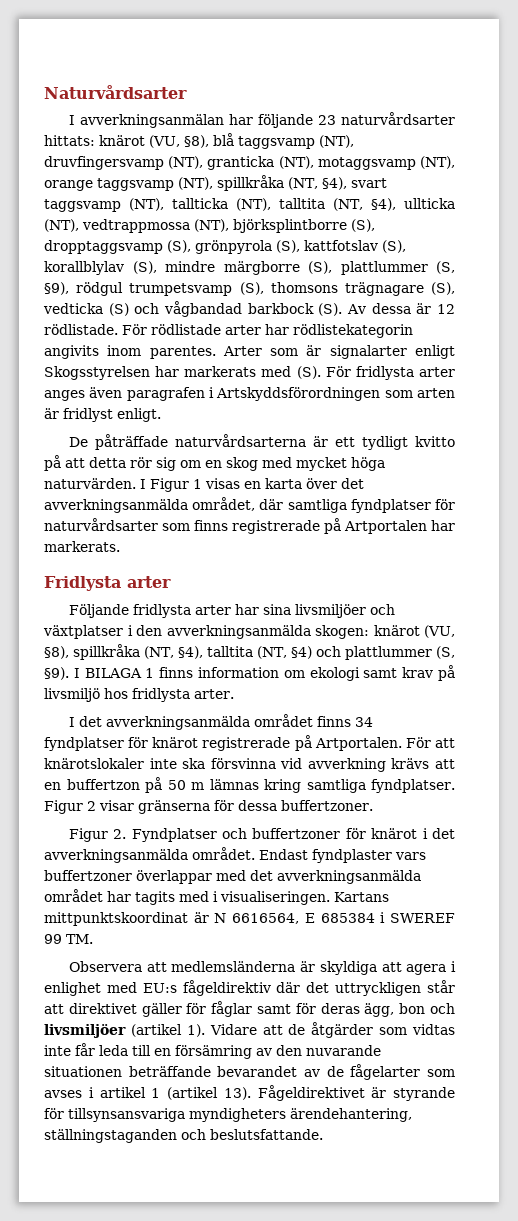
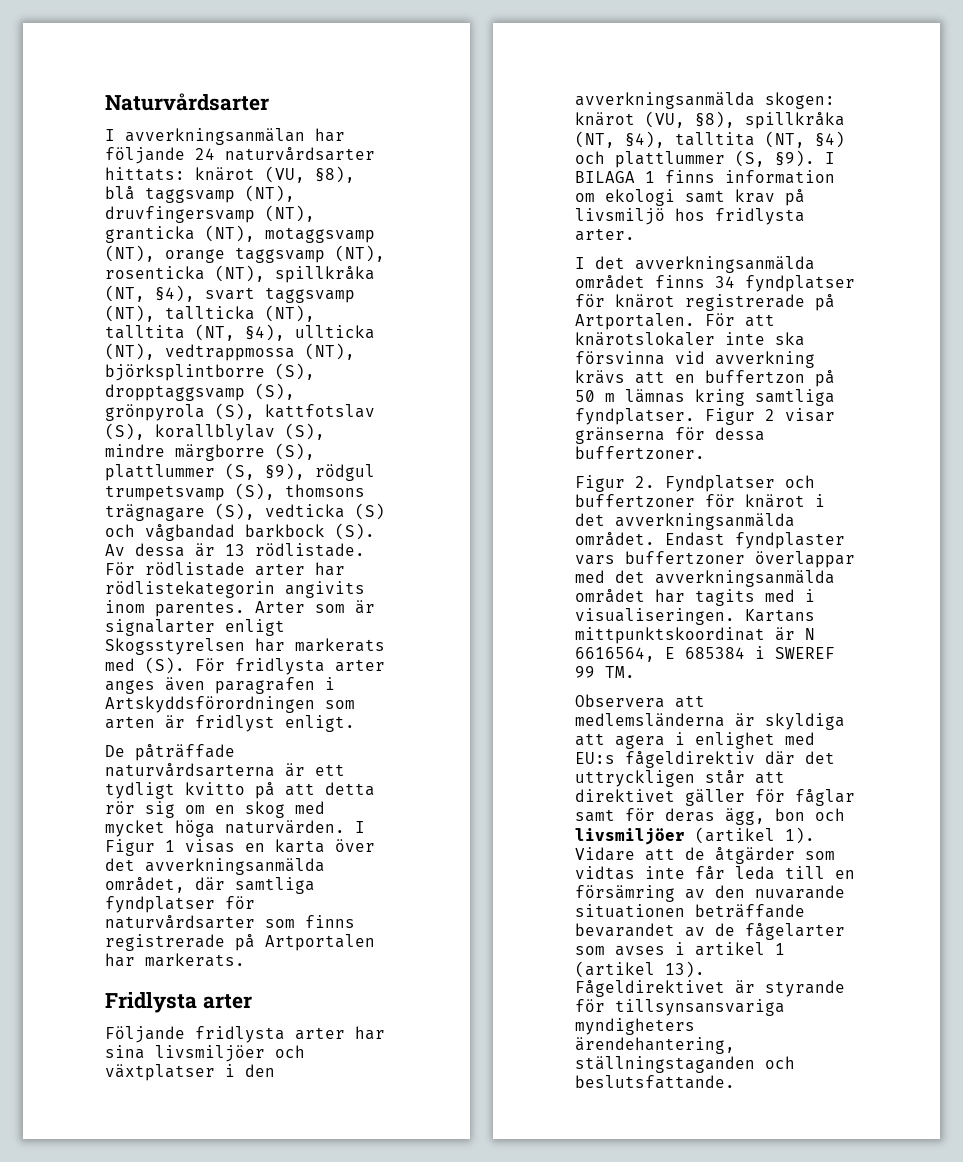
[317,115,336,125] 23 -> [195,148,215,160] 24
(213, 183) none -> [105,265,265,282] rosenticka (NT),
[437,304,456,314] 12 -> [225,544,245,556] 13

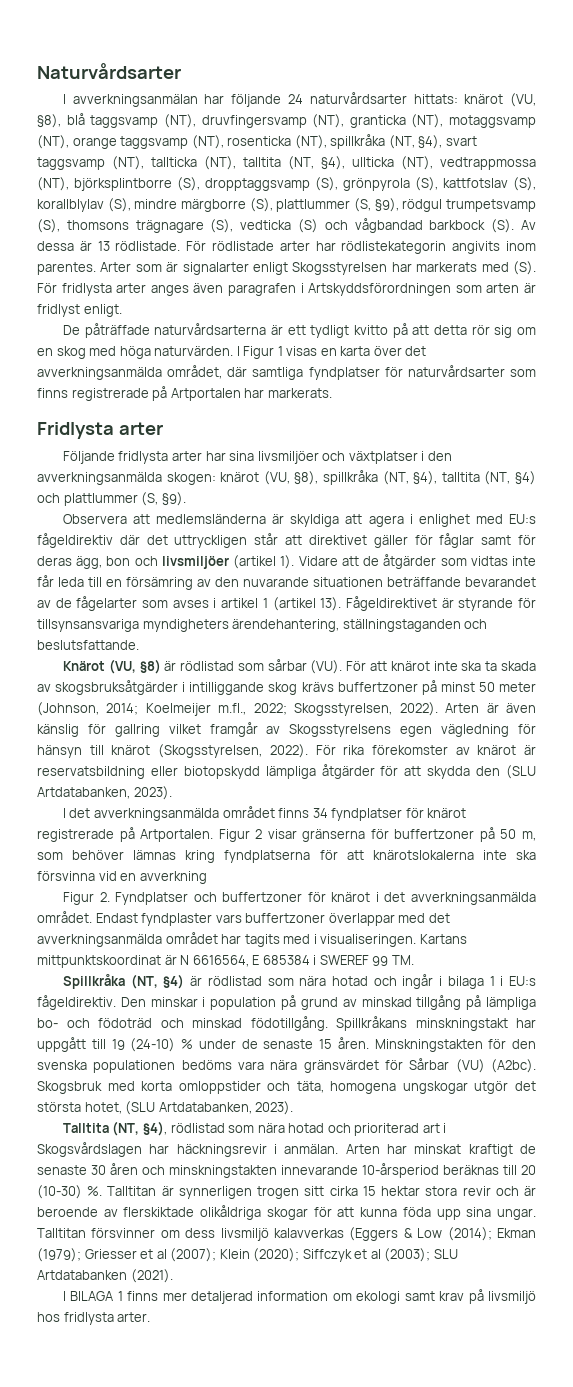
[105,820,165,837] mycket -> (117, 351) none
[825,152,835,164] [575,170,835,184] [575,189,805,206] [575,208,805,225] [575,228,635,241] [575,256,815,273] [575,275,855,292] [575,294,835,311] [575,313,775,330] [575,332,805,346] [575,351,815,368] [575,370,835,387] [575,389,835,406] [575,408,835,425] [575,427,765,444] [575,446,705,459] [575,475,815,492] [575,494,825,508] [575,513,795,530] [575,532,845,549] [575,551,855,568] [575,570,835,587] [575,589,815,606] [575,608,815,625] [575,627,815,644] [575,646,835,662] [575,666,635,678] I BILAGA 1 finns information om ekologi samt krav på livsmiljö hos fridlysta arter. // I det avverkningsanmälda området finns 34 fyndplatser för knärot registrerade på Artportalen. För att knärotslokaler inte ska försvinna vid avverkning krävs att en buffertzon på 50 m lämnas kring samtliga fyndplatser. Figur 2 visar gränserna för dessa buffertzoner. // Figur 2. Fyndplatser och buffertzoner för knärot i det avverkningsanmälda området. Endast fyndplaster vars buffertzoner överlappar med det avverkningsanmälda området har tagits med i visualiseringen. Kartans mittpunktskoordinat är N 6616564, E 685384 i SWEREF 99 TM. -> (186, 499) none
(735, 1082) none -> [62,659,536,674] [37,680,537,695] [37,702,536,716] [37,722,536,737] [37,744,536,758] [37,764,537,779] [37,786,172,800] [62,806,467,821] [37,827,536,842] [37,850,536,863] [37,871,207,884] [62,892,536,905] [37,911,450,926] [37,932,467,947] [37,955,414,968] [62,974,537,989] [37,995,536,1010] [37,1016,536,1031] [37,1037,536,1052] [37,1058,536,1073] [37,1081,536,1094] [37,1101,294,1115] [62,1121,447,1136] [37,1142,536,1157] [37,1163,536,1178] [37,1185,536,1199] [37,1205,537,1220] [37,1227,536,1241] [37,1248,458,1262] [37,1269,173,1283] [62,1289,536,1304] [37,1312,151,1325] // Knärot (VU, §8) är rödlistad som sårbar (VU). För att knärot inte ska ta skada av skogsbruksåtgärder i intilliggande skog krävs buffertzoner på minst 50 meter (Johnson, 2014; Koelmeijer m.fl., 2022; Skogsstyrelsen, 2022). Arten är även känslig för gallring vilket framgår av Skogsstyrelsens egen vägledning för hänsyn till knärot (Skogsstyrelsen, 2022). För rika förekomster av knärot är reservatsbildning eller biotopskydd lämpliga åtgärder för att skydda den (SLU Artdatabanken, 2023). // I det avverkningsanmälda området finns 34 fyndplatser för knärot registrerade på Artportalen. Figur 2 visar gränserna för buffertzoner på 50 m, som behöver lämnas kring fyndplatserna för att knärotslokalerna inte ska försvinna vid en avverkning // Figur 2. Fyndplatser och buffertzoner för knärot i det avverkningsanmälda området. Endast fyndplaster vars buffertzoner överlappar med det avverkningsanmälda området har tagits med i visualiseringen. Kartans mittpunktskoordinat är N 6616564, E 685384 i SWEREF 99 TM. // Spillkråka (NT, §4) är rödlistad som nära hotad och ingår i bilaga 1 i EU:s fågeldirektiv. Den minskar i population på grund av minskad tillgång på lämpliga bo- och födoträd och minskad födotillgång. Spillkråkans minskningstakt har uppgått till 19 (24-10) % under de senaste 15 åren. Minskningstakten för den svenska populationen bedöms vara nära gränsvärdet för Sårbar (VU) (A2bc). Skogsbruk med korta omloppstider och täta, homogena ungskogar utgör det största hotet, (SLU Artdatabanken, 2023). // Talltita (NT, §4), rödlistad som nära hotad och prioriterad art i Skogsvårdslagen har häckningsrevir i anmälan. Arten har minskat kraftigt de senaste 30 åren och minskningstakten innevarande 10-årsperiod beräknas till 20 (10-30) %. Talltitan är synnerligen trogen sitt cirka 15 hektar stora revir och är beroende av flerskiktade olikåldriga skogar för att kunna föda upp sina ungar. Talltitan försvinner om dess livsmiljö kalavverkas (Eggers & Low (2014); Ekman (1979); Griesser et al (2007); Klein (2020); Siffczyk et al (2003); SLU Artdatabanken (2021). // I BILAGA 1 finns mer detaljerad information om ekologi samt krav på livsmiljö hos fridlysta arter.

